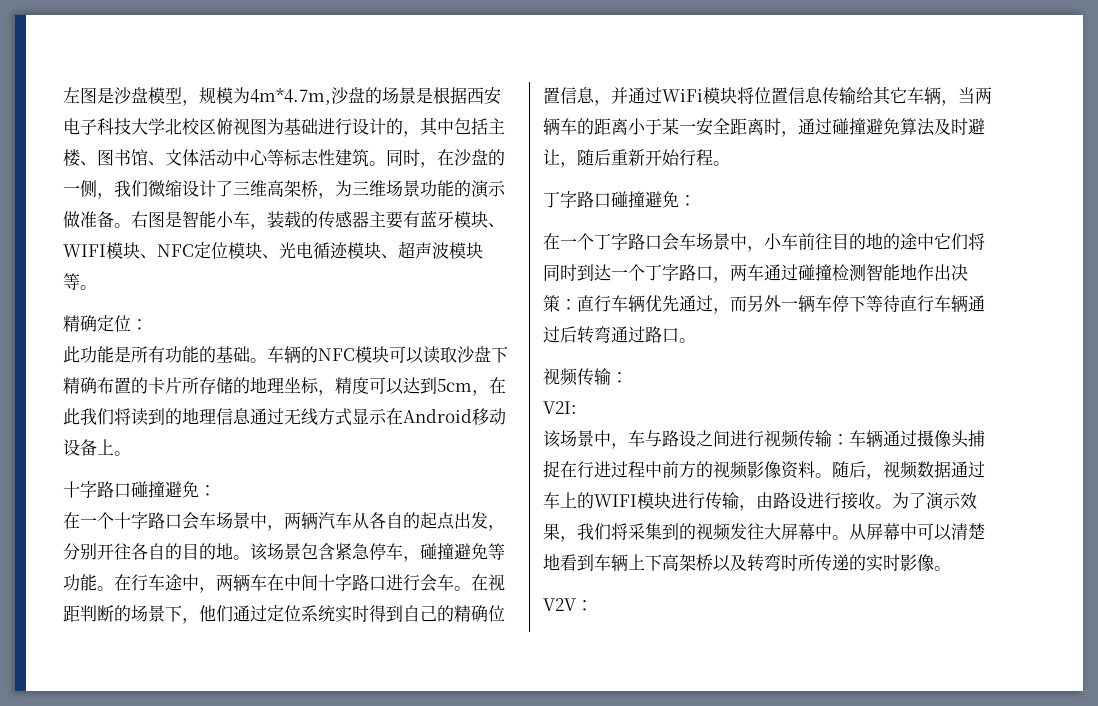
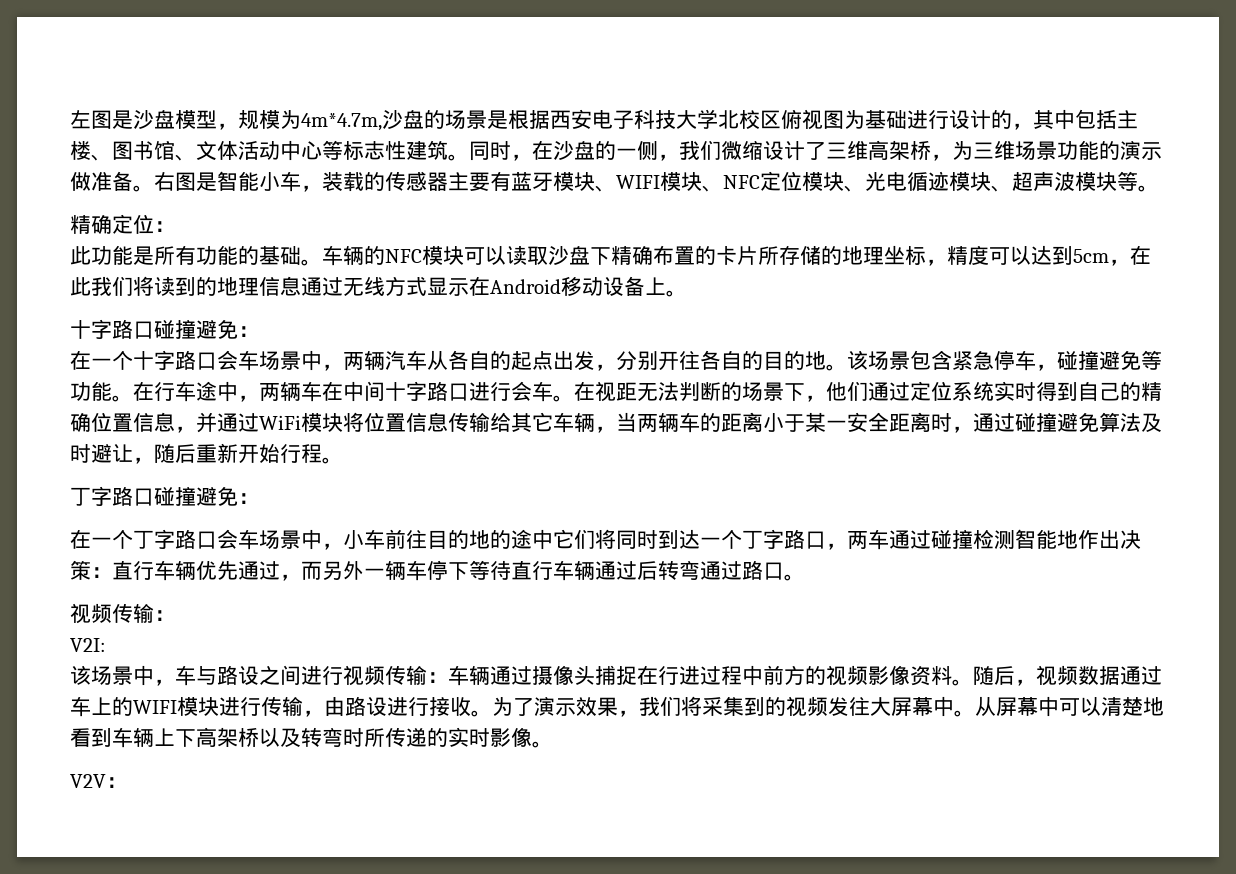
(80, 613) none -> [637,382,679,401] 无法

